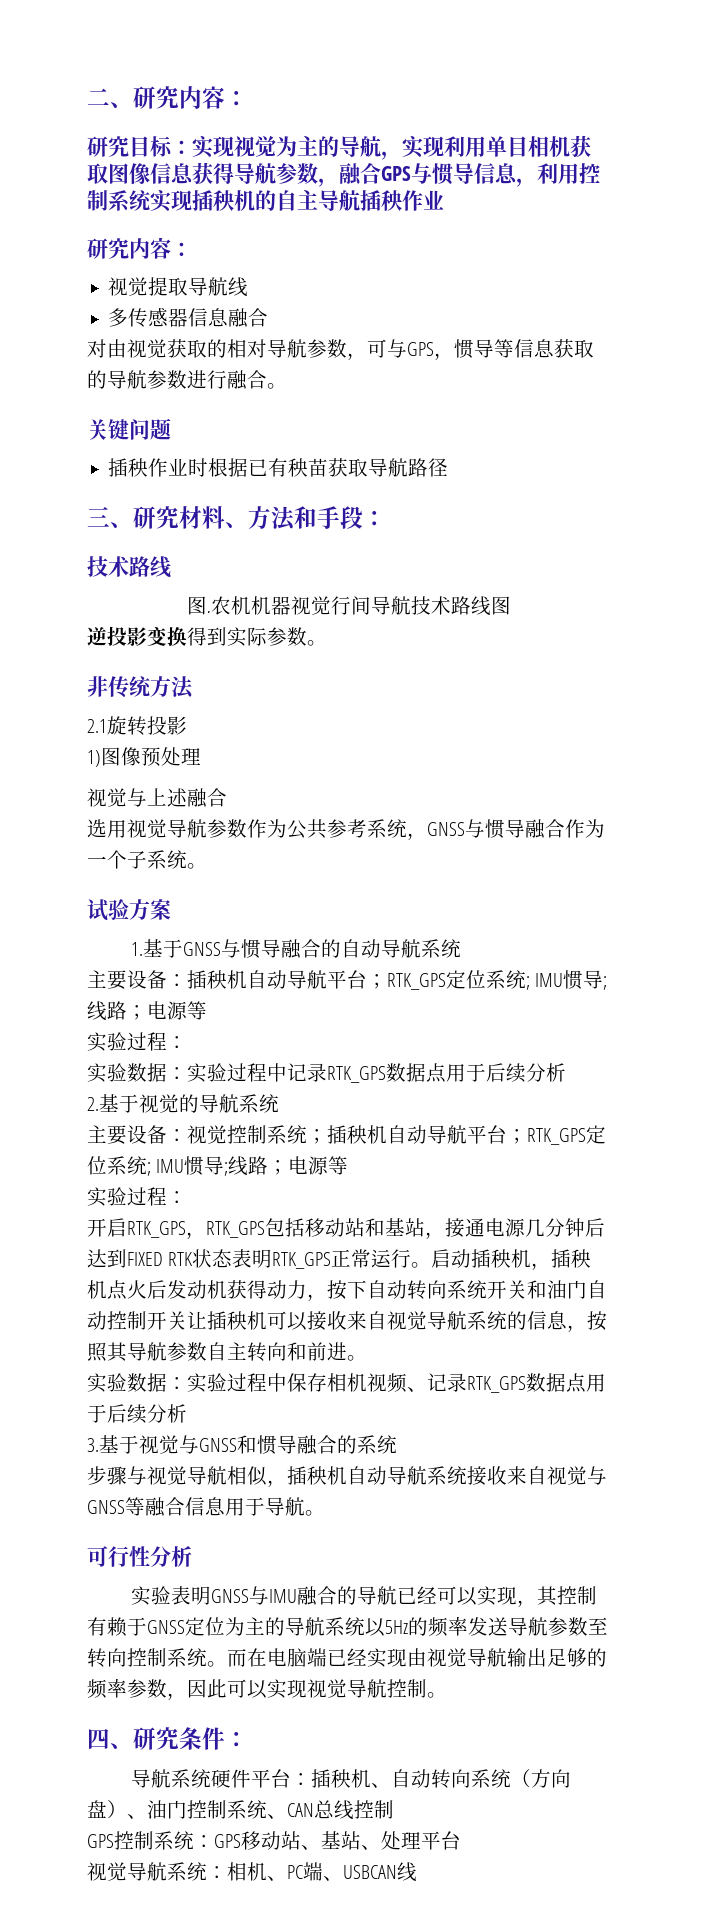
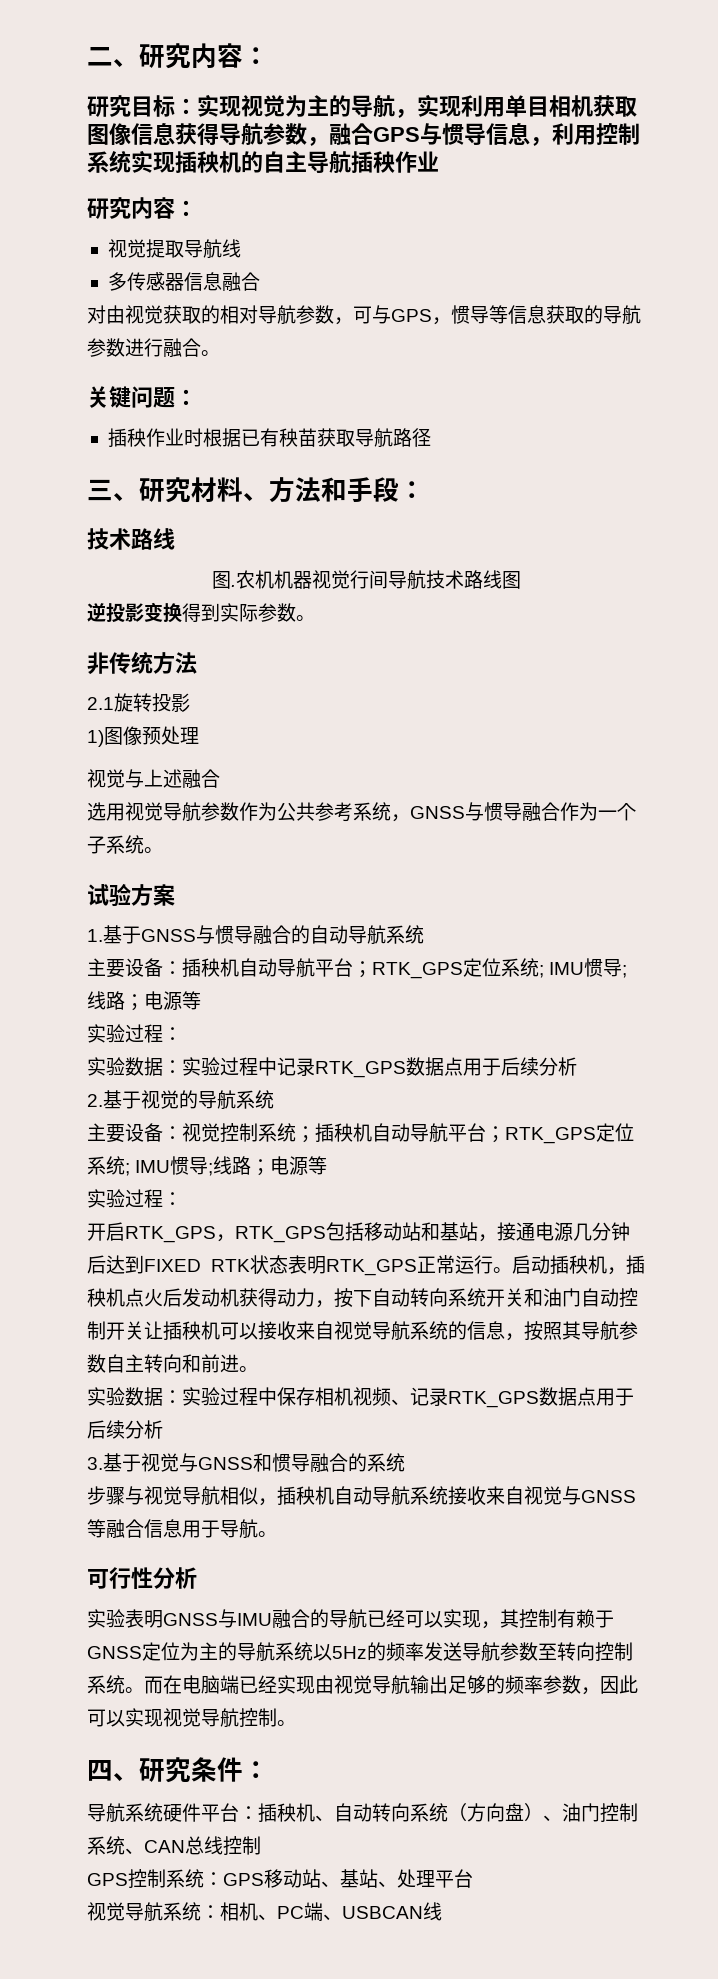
(171, 429) none -> [175,389,197,405] ：

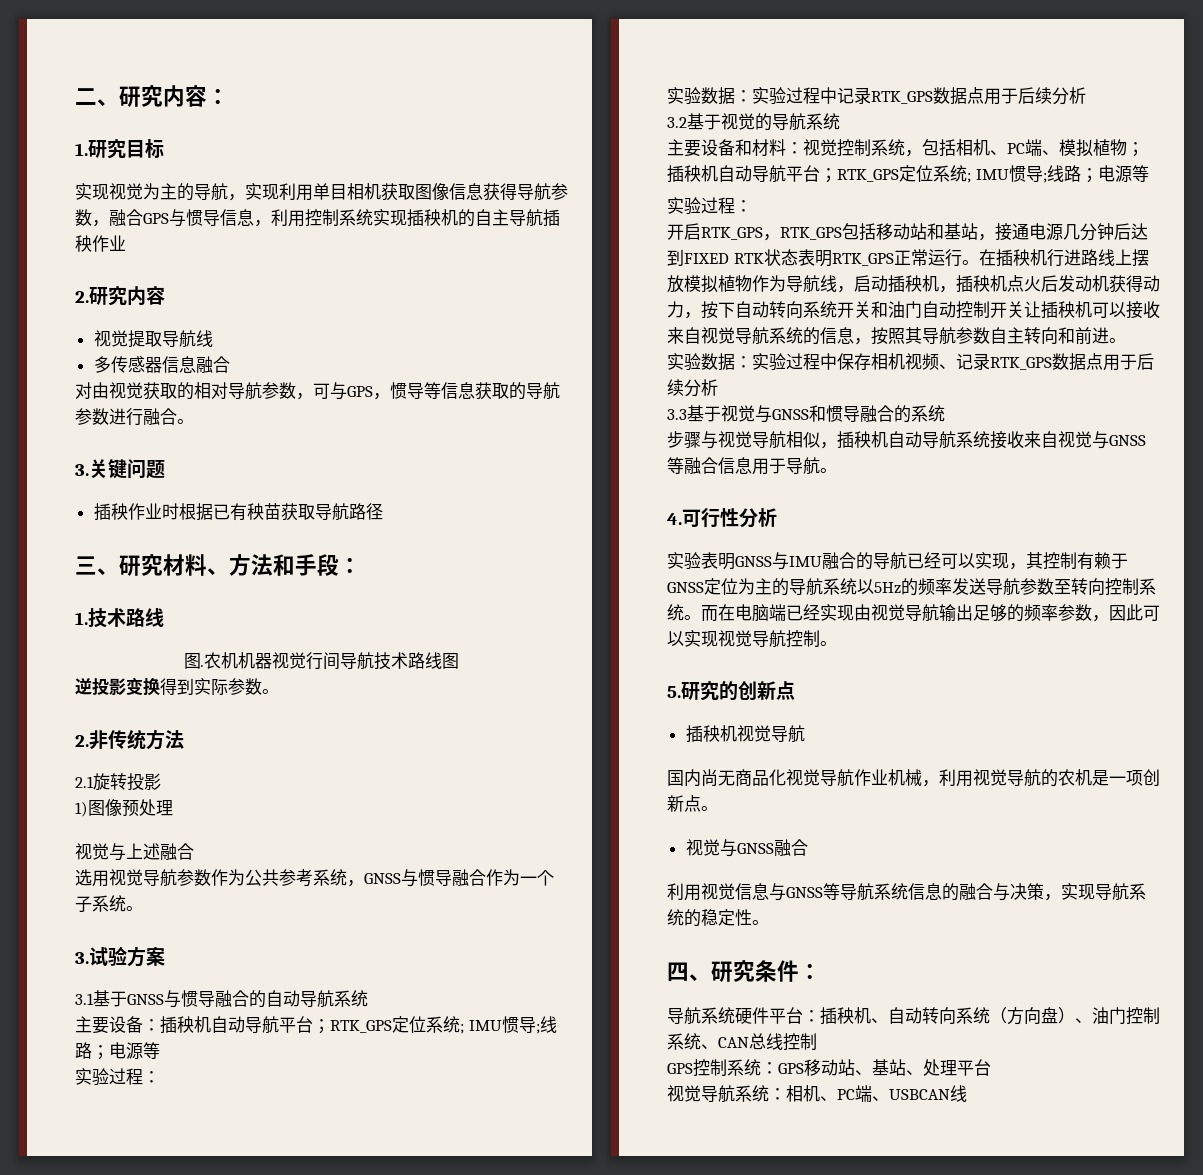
(269, 56) none -> [75,143,88,156] 1.
[175,98,197,114] ： -> (164, 148) //
[87,197,197,219] 研究内容： -> [75,286,165,306] 2.研究内容
(220, 353) none -> [75,464,89,476] 3.
[175,389,197,405] ： -> (165, 469) none
(425, 490) none -> [75,612,88,625] 1.
(315, 618) none -> [75,735,89,747] 2.
(163, 850) none -> [75,952,89,964] 3.
[87,929,103,942] 1. -> [75,993,94,1005] 3.1
[87,1094,103,1107] 2. -> [667,117,687,128] 3.2
(163, 1132) none -> [735,139,786,156] 和材料
(296, 1132) none -> [905,139,1127,157] ，包括相机、PC端、模拟植物
(512, 1270) none -> [978,249,1149,267] [667,275,854,293] 在插秧机行进路线上摆放模拟植物作为导航线，
[87,1457,103,1470] 3. -> [667,409,687,420] 3.3
(277, 1534) none -> [667,513,682,525] 4.
(296, 1723) none -> [667,681,795,701] [685,725,805,743] [667,769,1160,787] [667,795,718,812] [685,839,808,857] [667,883,1146,901] [667,909,769,927] // 5.研究的创新点 // 插秧机视觉导航 // 国内尚无商品化视觉导航作业机械，利用视觉导航的农机是一项创新点。 // 视觉与GNSS融合 // 利用视觉信息与GNSS等导航系统信息的融合与决策，实现导航系统的稳定性。

